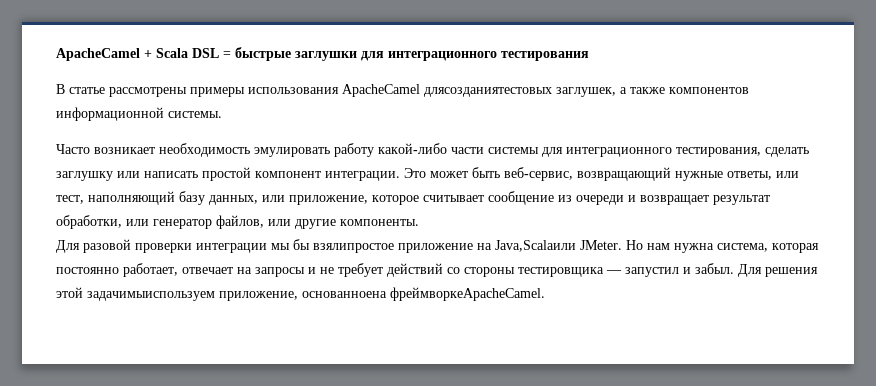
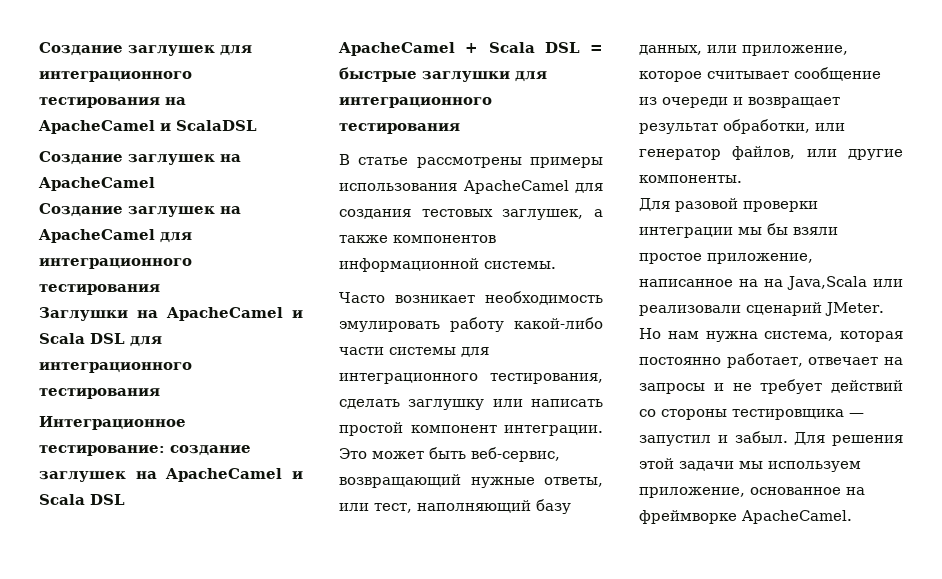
(56, 54) none -> [39,42,252,56] [39,71,192,82] [39,97,186,108] [38,120,257,134] [39,151,241,165] [38,177,155,191] [39,203,241,217] [38,229,192,243] [39,258,192,269] [39,284,160,295] [39,307,303,321] [39,333,162,347] [39,362,192,373] [39,388,160,399] [39,416,186,430] [39,445,251,456] [39,468,303,482] [39,494,125,505] Создание заглушек для интеграционного тестирования на ApacheCamel и ScalaDSL // Создание заглушек на ApacheCamel // Создание заглушек на ApacheCamel для интеграционного тестирования // Заглушки на ApacheCamel и Scala DSL для интеграционного тестирования // Интеграционное тестирование: создание заглушек на ApacheCamel и Scala DSL //
[424,87,552,97] длясозданиятестовых -> [575,183,603,193] [339,209,493,219] для создания тестовых
[313,240,576,253] взялипростое приложение на Java,Scalaили -> [793,227,838,235] [639,253,813,264] [639,276,903,290] [639,302,822,316] взяли простое приложение, написанное на на Java,Scala или реализовали сценарий
[87,287,545,301] задачимыиспользуем приложение, основанноена фреймворкеApacheСamel. -> [679,461,861,472] [639,487,865,498] [639,510,852,524] задачи мы используем приложение, основанное на фреймворке ApacheСamel.

